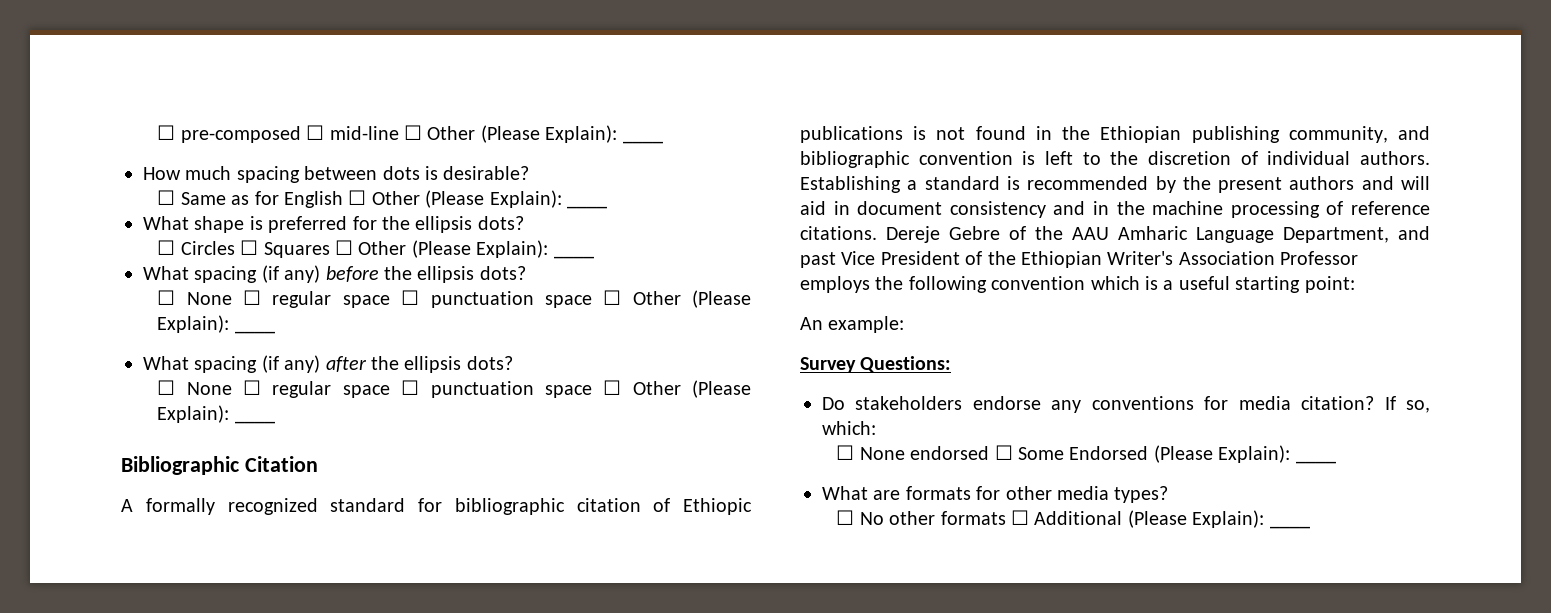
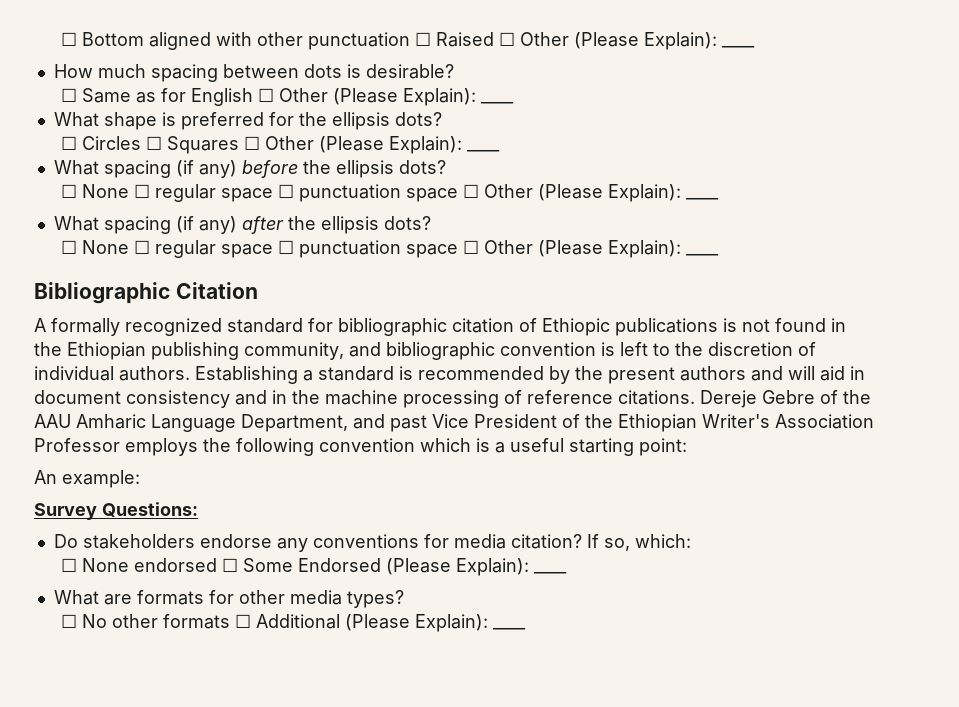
[157,125,399,143] ☐ pre-composed ☐ mid-line -> [60,32,494,50] ☐ Bottom aligned with other punctuation ☐ Raised

